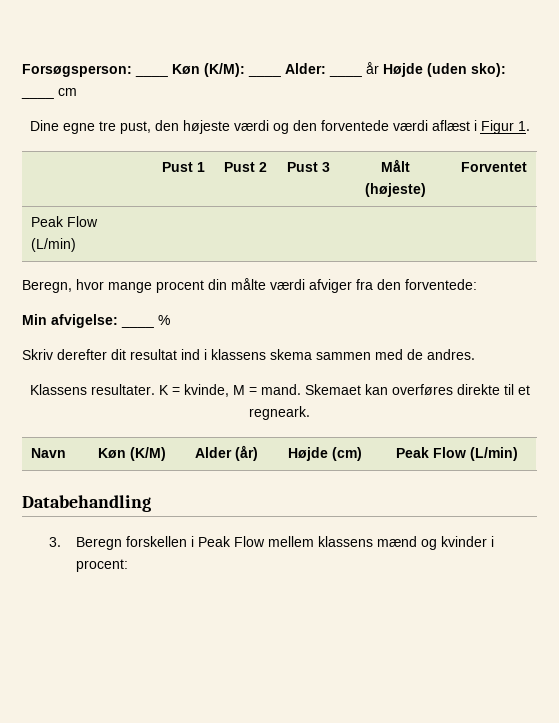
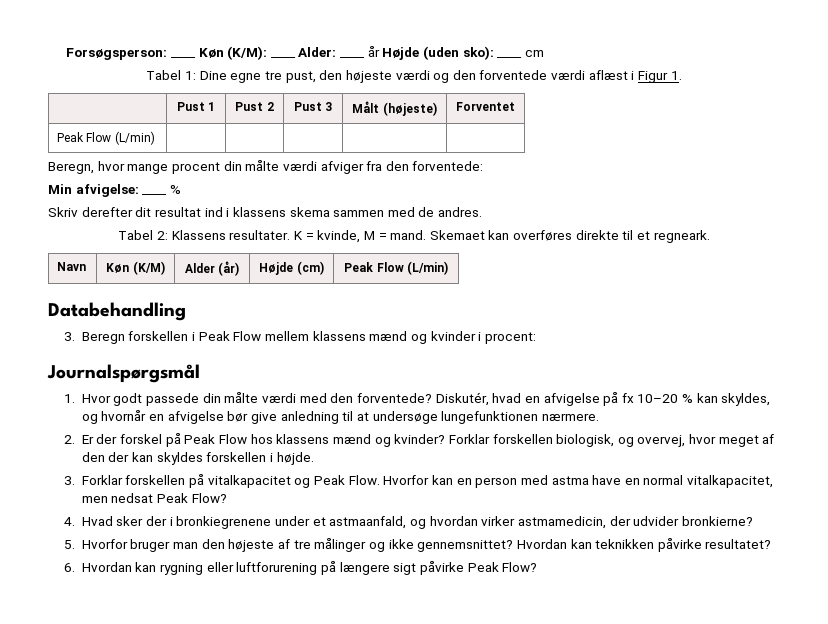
(77, 92) none -> [146,70,196,80] Tabel 1:
(475, 354) none -> [118,230,168,240] Tabel 2:
(128, 565) none -> [47,364,200,383] [64,392,771,406] [81,410,599,424] [64,433,775,447] [81,452,314,465] [64,474,774,488] [81,493,227,503] [64,516,753,529] [64,538,772,552] [64,561,538,575] // Journalspørgsmål // 1. Hvor godt passede din målte værdi med den forventede? Diskutér, hvad en afvigelse på fx 10–20 % kan skyldes, og hvornår en afvigelse bør give anledning til at undersøge lungefunktionen nærmere. // 2. Er der forskel på Peak Flow hos klassens mænd og kvinder? Forklar forskellen biologisk, og overvej, hvor meget af den der kan skyldes forskellen i højde. // 3. Forklar forskellen på vitalkapacitet og Peak Flow. Hvorfor kan en person med astma have en normal vitalkapacitet, men nedsat Peak Flow? // 4. Hvad sker der i bronkiegrenene under et astmaanfald, og hvordan virker astmamedicin, der udvider bronkierne? // 5. Hvorfor bruger man den højeste af tre målinger og ikke gennemsnittet? Hvordan kan teknikken påvirke resultatet? // 6. Hvordan kan rygning eller luftforurening på længere sigt påvirke Peak Flow?

